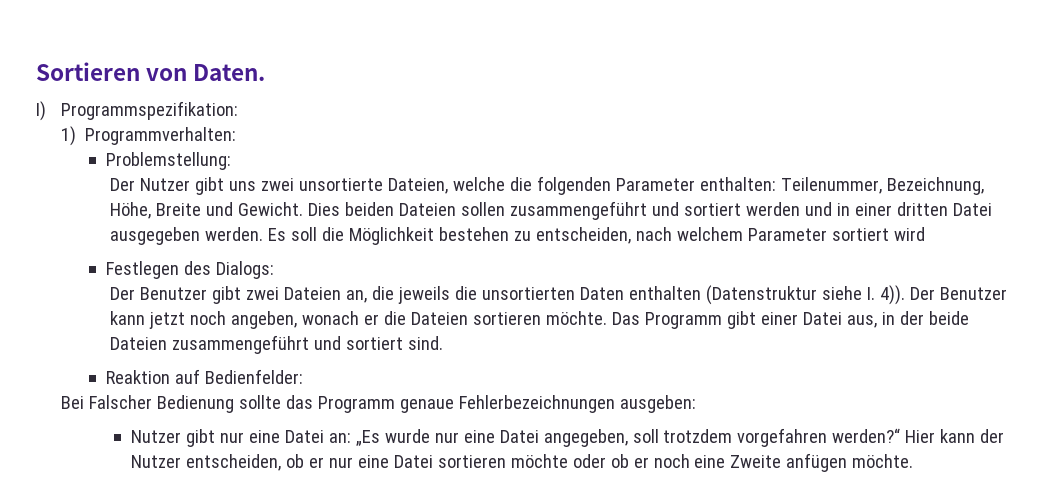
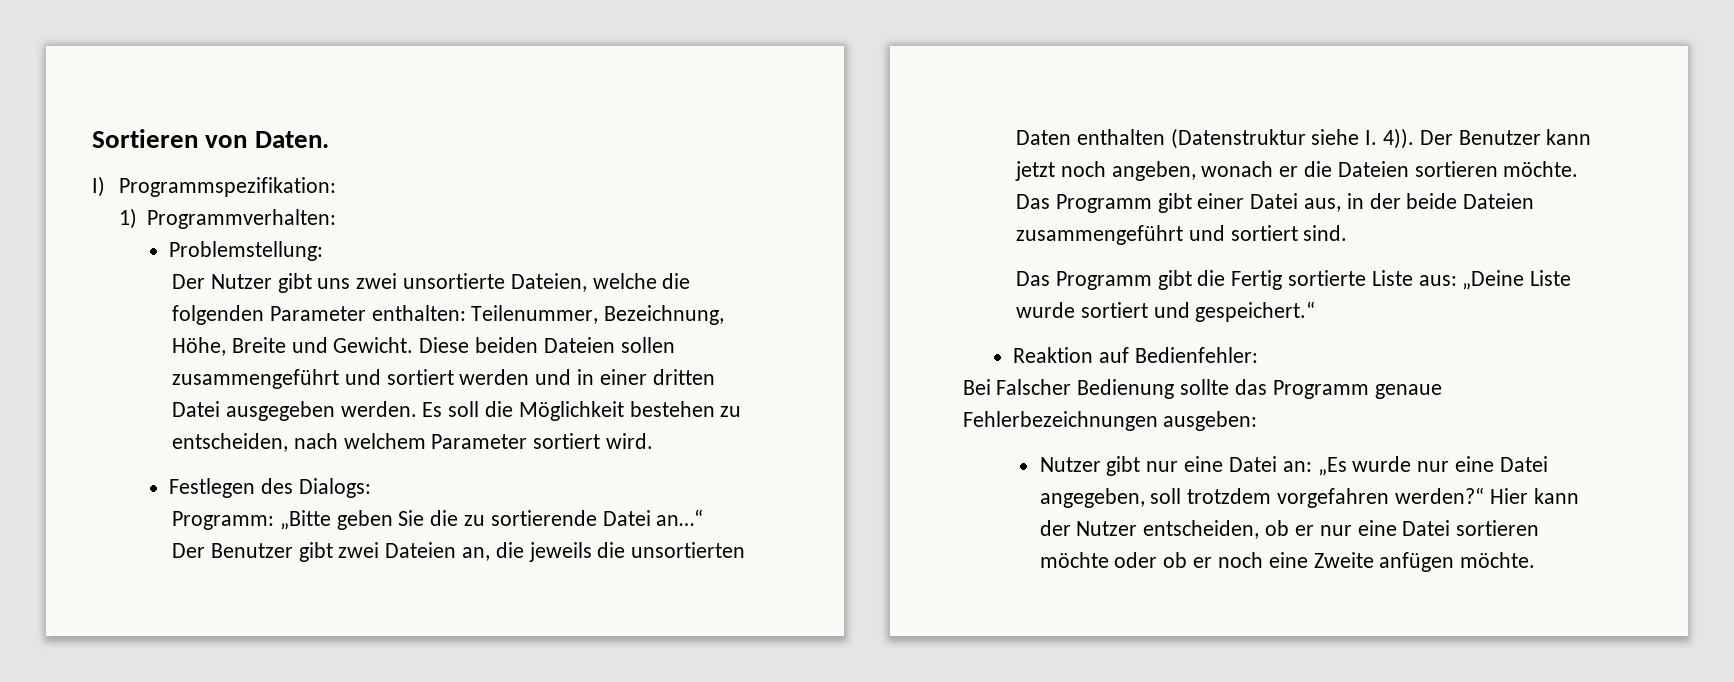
[308,203,341,216] Dies -> [419,337,470,353] Diese
[894,227,926,241] wird -> [606,433,654,449] wird.
(274, 270) none -> [172,509,704,530] // Programm: „Bitte geben Sie die zu sortierende Datei an…“
(444, 343) none -> [1016,270,1572,290] [1016,301,1316,322] // Das Programm gibt die Fertig sortierte Liste aus: „Deine Liste wurde sortiert und gespeichert.“
[204,369,303,384] Bedienfelder: -> [1134,347,1258,363] Bedienfehler:

